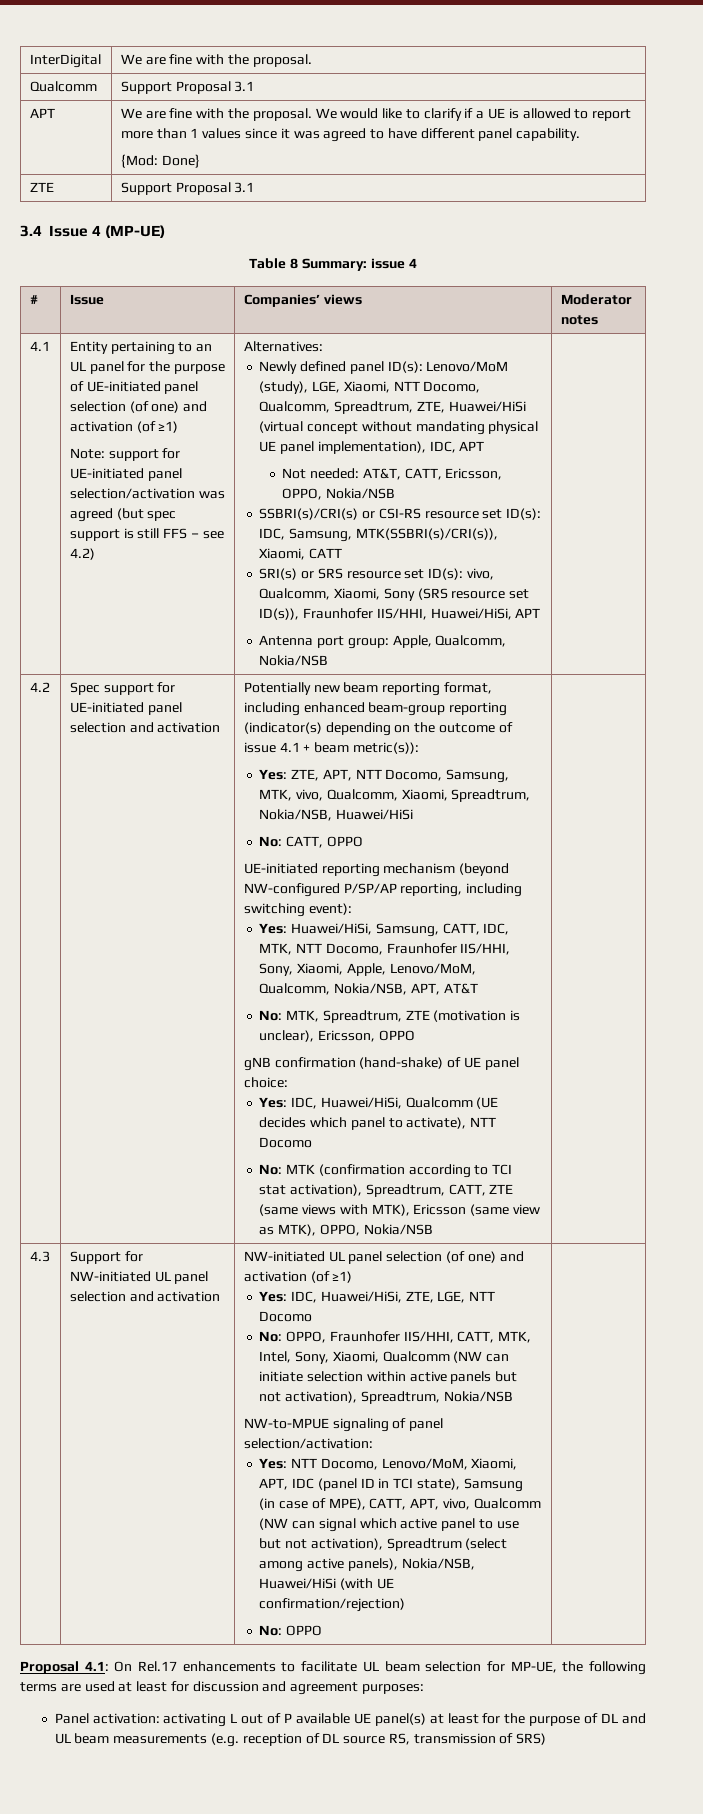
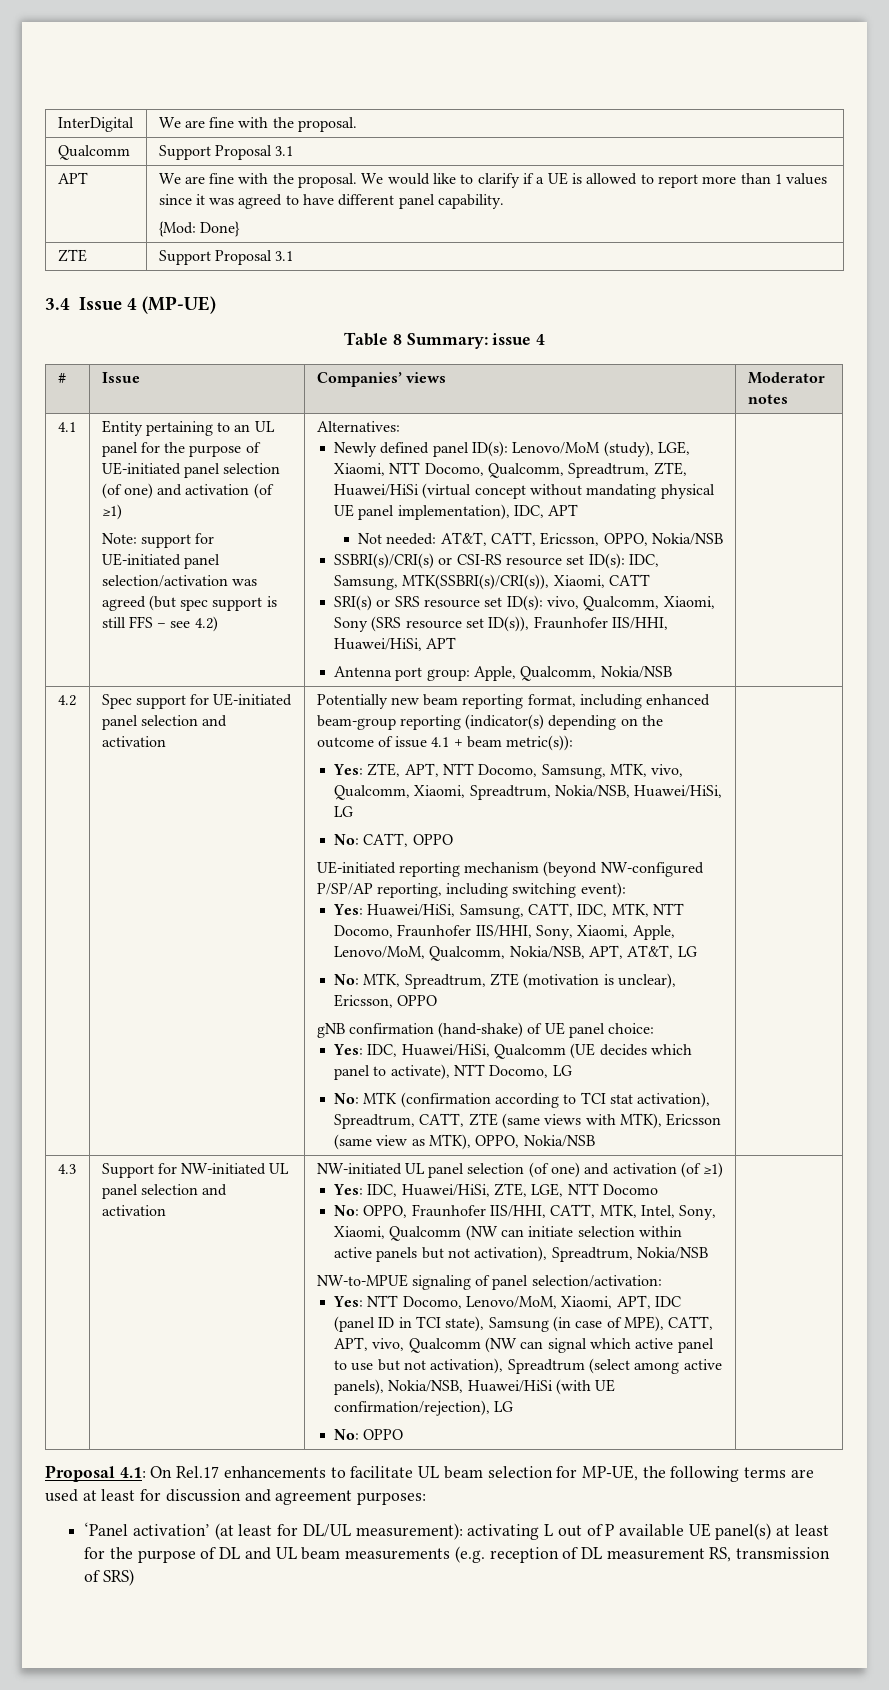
[336,809,414,820] Huawei/HiSi -> [634,785,723,798] [334,806,354,817] Huawei/HiSi, LG
[443,983,478,994] AT&T -> [627,945,697,959] AT&T, LG
[259,1137,313,1148] Docomo -> [489,1065,572,1078] Docomo, LG
[259,1598,406,1612] confirmation/rejection) -> [334,1400,514,1416] confirmation/rejection), LG
[54,1713,160,1724] Panel activation: -> [84,1522,463,1540] ‘Panel activation’ (at least for DL/UL measurement):
[343,1736,386,1744] source -> [606,1548,705,1560] measurement

